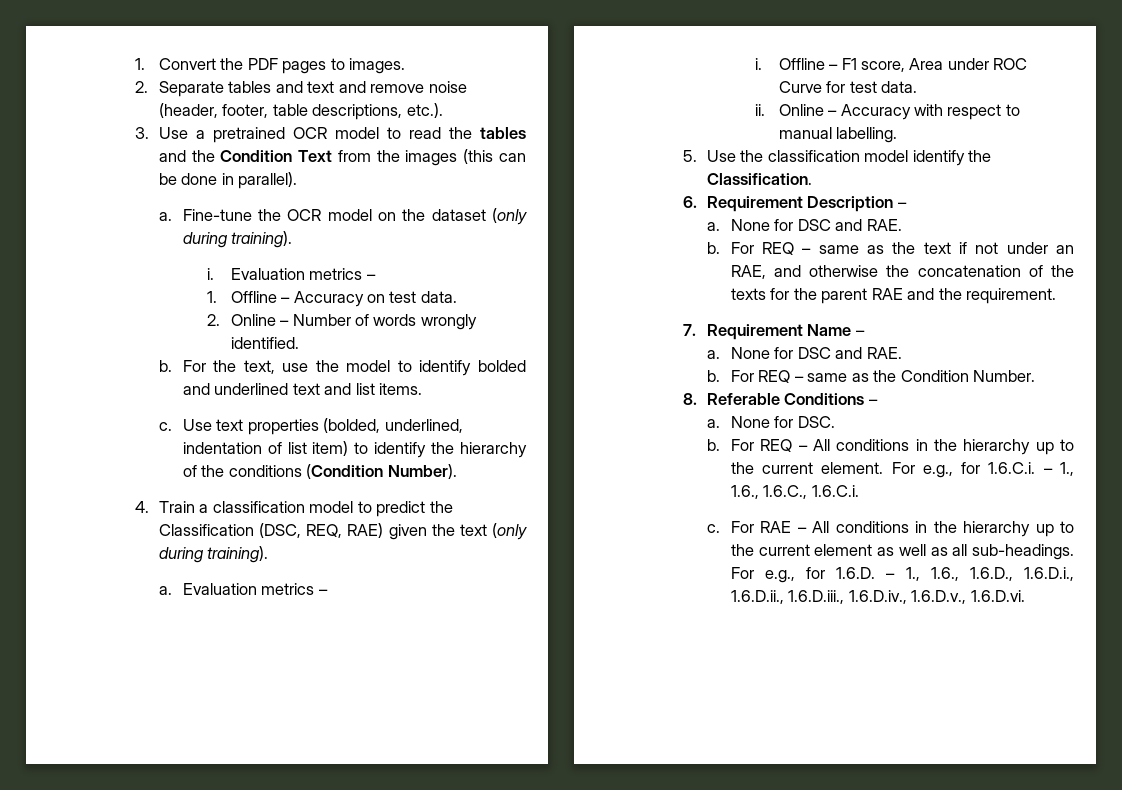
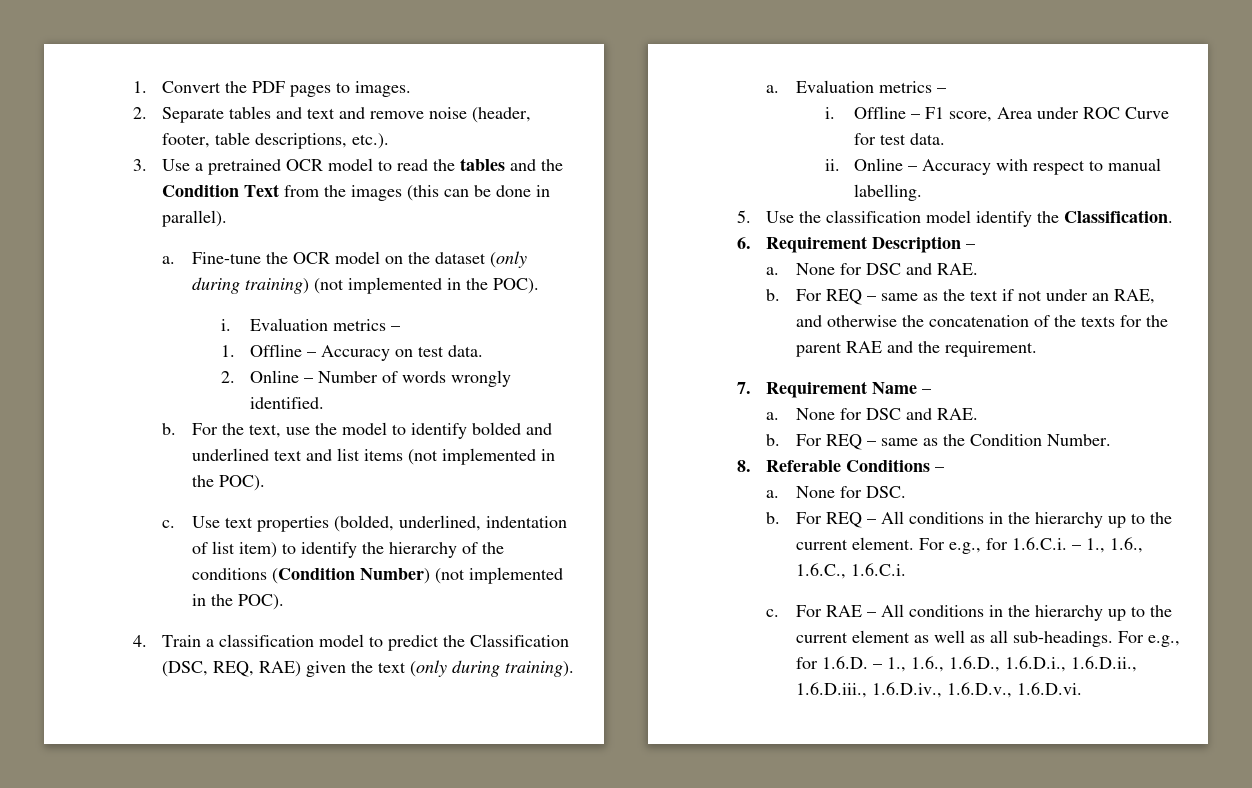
[231,231,293,248] training). -> [244,277,539,294] training) (not implemented in the POC).
[379,383,423,395] items. -> [363,448,555,465] [191,475,265,491] items (not implemented in the POC).
[387,464,457,479] Number). -> [359,567,563,584] [191,594,284,610] Number) (not implemented in the POC).

